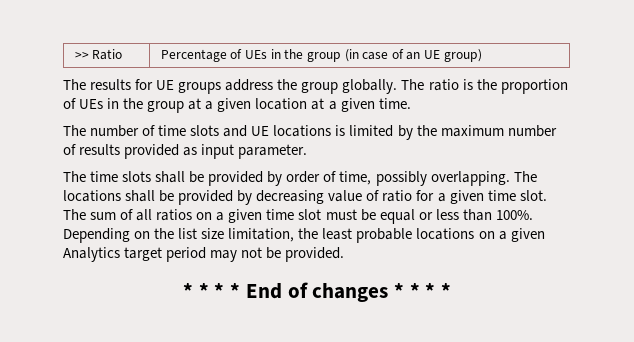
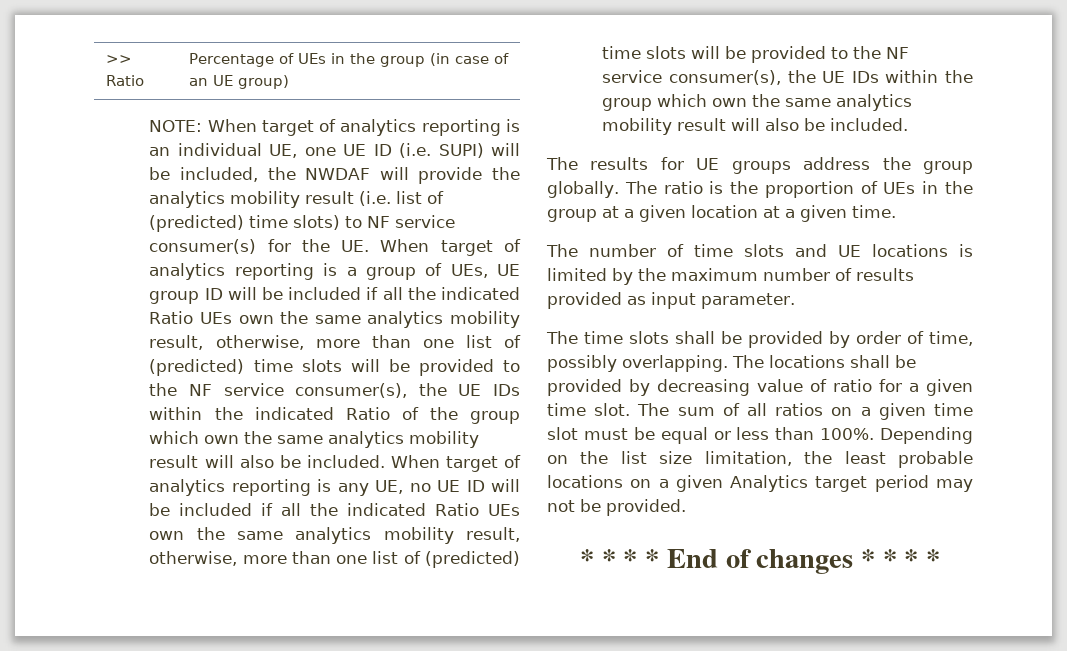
(482, 55) none -> [149,119,520,136] [149,143,520,158] [149,167,520,184] [149,191,445,208] [149,215,456,232] [149,239,521,256] [149,263,520,280] [149,287,520,304] [149,311,520,328] [149,335,521,350] [149,359,520,376] [149,383,520,398] [149,407,520,424] [149,431,480,448] [149,455,522,472] [149,479,520,496] [149,503,520,516] [149,527,520,544] [149,551,520,568] [602,46,910,63] [602,70,973,85] [602,94,913,111] [602,118,909,135] // NOTE: When target of analytics reporting is an individual UE, one UE ID (i.e. SUPI) will be included, the NWDAF will provide the analytics mobility result (i.e. list of (predicted) time slots) to NF service consumer(s) for the UE. When target of analytics reporting is a group of UEs, UE group ID will be included if all the indicated Ratio UEs own the same analytics mobility result, otherwise, more than one list of (predicted) time slots will be provided to the NF service consumer(s), the UE IDs within the indicated Ratio of the group which own the same analytics mobility result will also be included. When target of analytics reporting is any UE, no UE ID will be included if all the indicated Ratio UEs own the same analytics mobility result, otherwise, more than one list of (predicted) time slots will be provided to the NF service consumer(s), the UE IDs within the group which own the same analytics mobility result will also be included.

